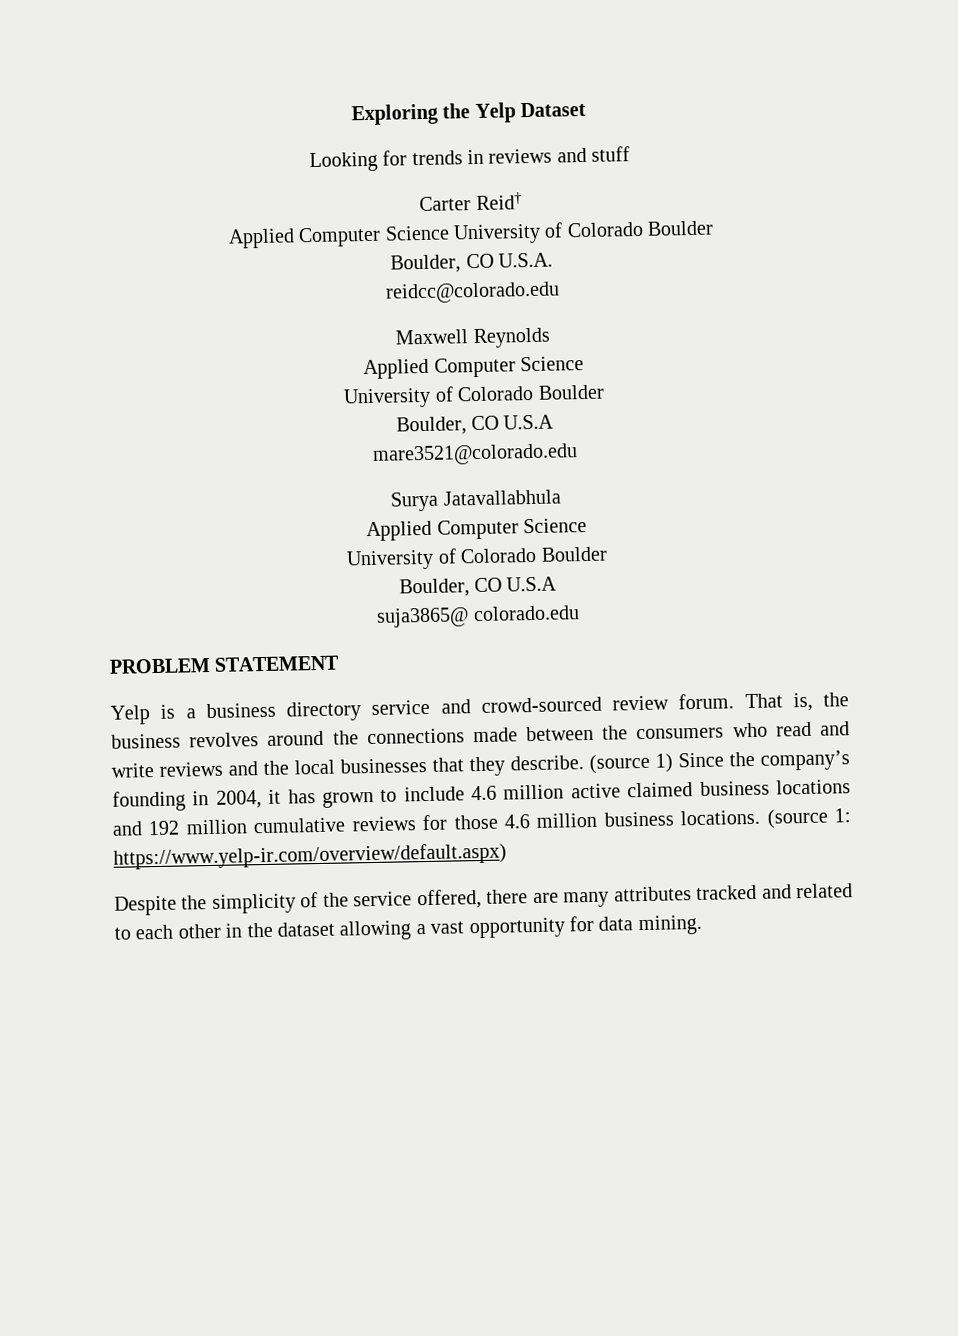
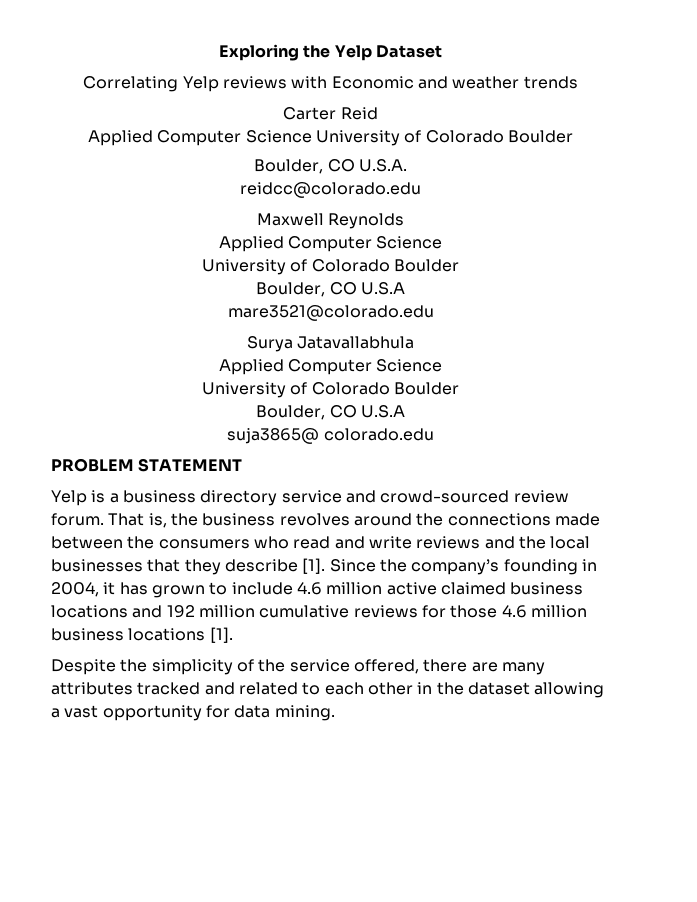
[308,146,631,173] Looking for trends in reviews and stuff -> [83,76,578,92] Correlating Yelp reviews with Economic and weather trends
[475,192,522,210] Reid† -> [340,107,378,120] Reid
[510,753,673,774] describe. (source 1) -> [224,558,326,574] describe [1].
[680,808,851,829] [113,842,507,870] locations. (source 1: https://www.yelp-ir.com/overview/default.aspx) -> [128,627,233,643] locations [1].

